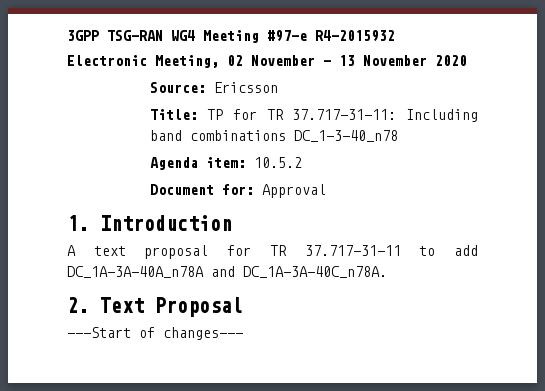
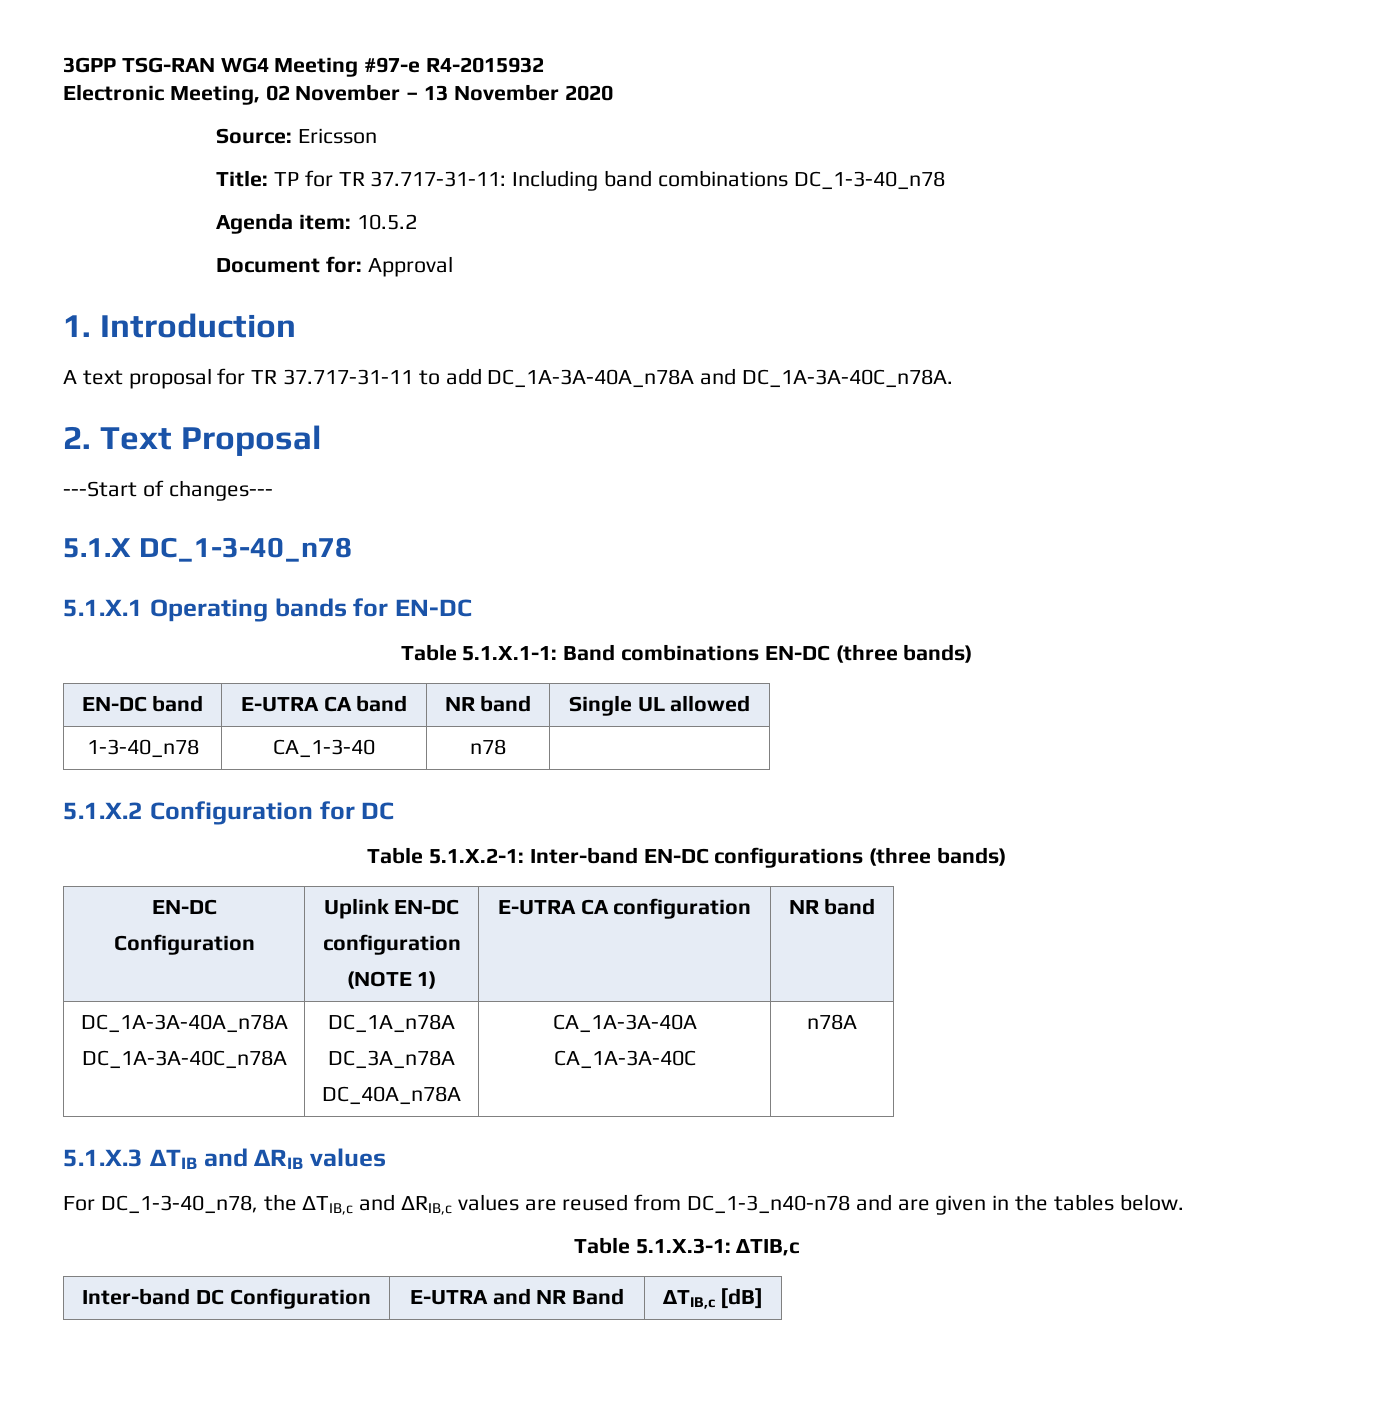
(243, 333) none -> [63,537,352,562] [63,598,472,622] [400,644,973,663] [81,695,204,712] [240,695,408,712] [444,695,532,712] [568,695,751,716] [86,739,199,758] [273,739,375,758] [470,739,506,755] [63,801,395,825] [367,847,1006,868] [151,899,217,915] [113,934,255,955] [323,898,460,919] [322,934,461,955] [346,971,437,989] [497,898,752,919] [788,898,876,915] [80,1014,288,1033] [81,1050,287,1069] [328,1014,455,1033] [328,1050,455,1069] [322,1086,461,1105] [552,1014,697,1033] [553,1050,696,1069] [807,1014,857,1030] [63,1148,386,1169] [63,1194,1184,1215] [573,1237,800,1256] [82,1288,371,1309] [409,1288,625,1305] [661,1288,764,1309] // 5.1.X DC_1-3-40_n78 // 5.1.X.1 Operating bands for EN-DC // Table 5.1.X.1-1: Band combinations EN-DC (three bands) // EN-DC band | E-UTRA CA band | NR band | Single UL allowed // 1-3-40_n78 | CA_1-3-40 | n78 | // 5.1.X.2 Configuration for DC // Table 5.1.X.2-1: Inter-band EN-DC configurations (three bands) // EN-DC // Configuration | Uplink EN-DC // configuration // (NOTE 1) | E-UTRA CA configuration | NR band // DC_1A-3A-40A_n78A // DC_1A-3A-40C_n78A | DC_1A_n78A // DC_3A_n78A // DC_40A_n78A | CA_1A-3A-40A // CA_1A-3A-40C | n78A // 5.1.X.3 ∆TIB and ∆RIB values // For DC_1-3-40_n78, the ΔTIB,c and ΔRIB,c values are reused from DC_1-3_n40-n78 and are given in the tables below. // Table 5.1.X.3-1: ΔTIB,c // Inter-band DC Configuration | E-UTRA and NR Band | ΔTIB,c [dB]

